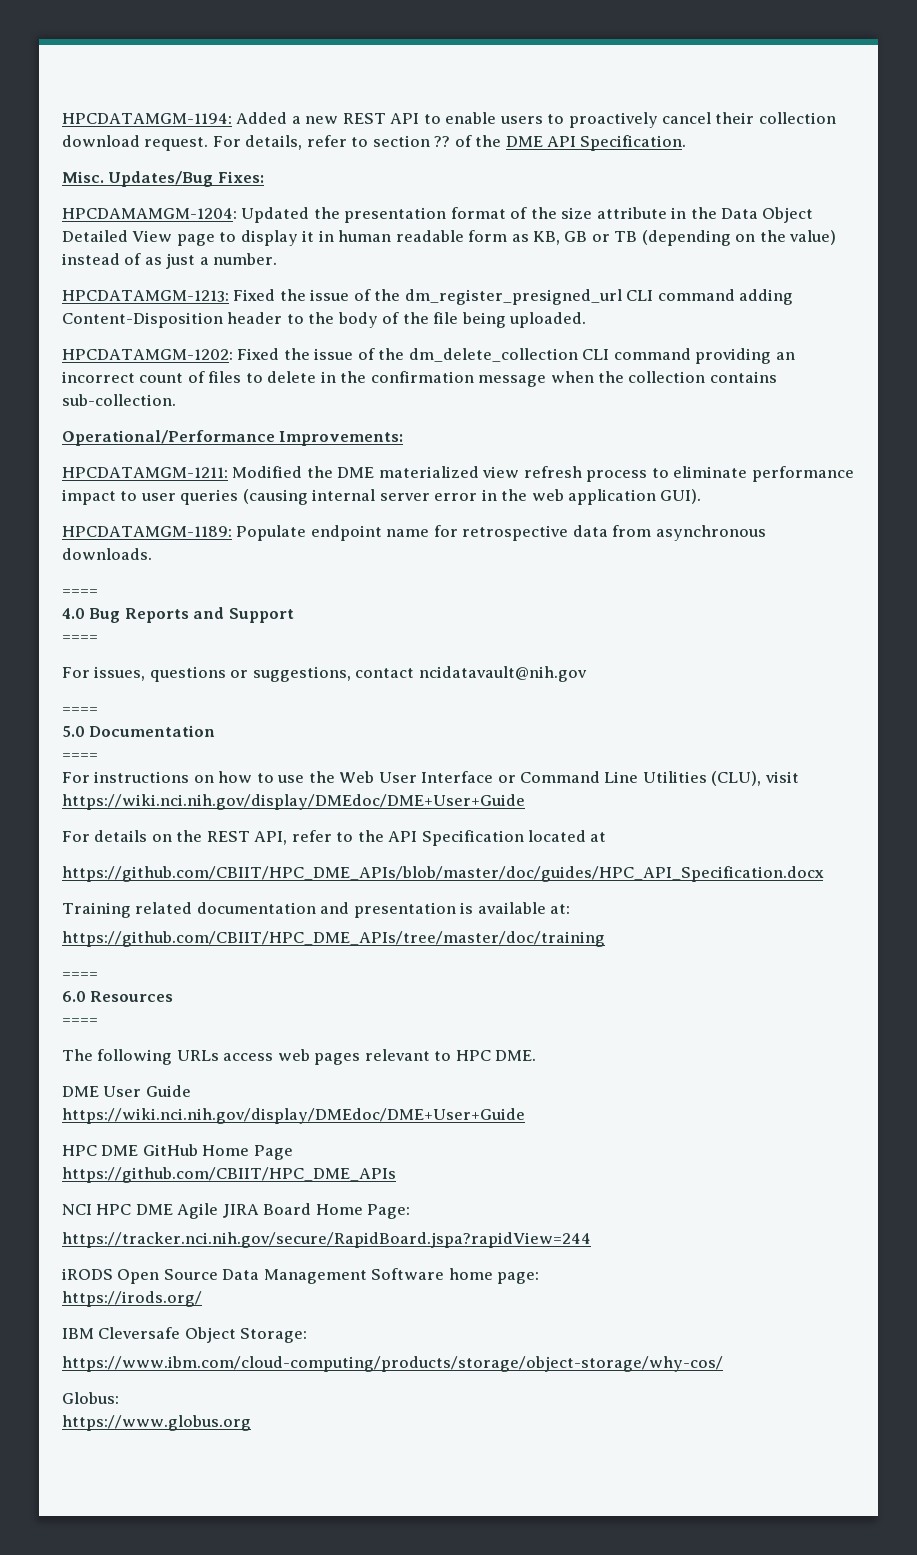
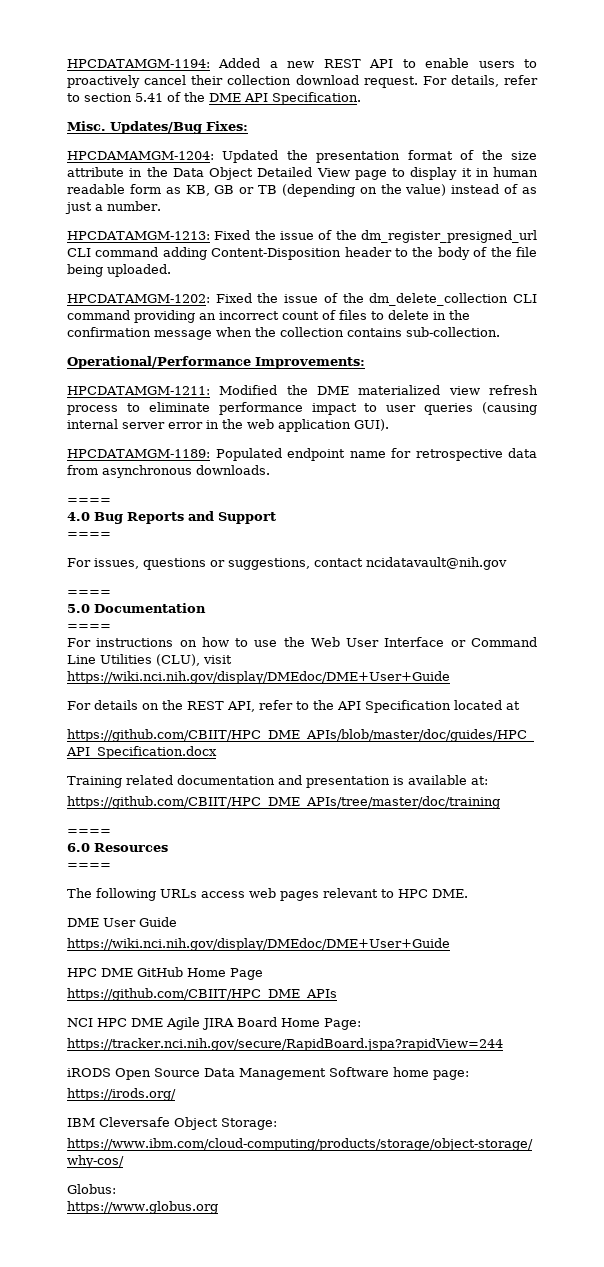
[434,136,451,147] ?? -> [135,93,163,102] 5.41
[236,525,307,541] Populate -> [215,448,282,461] Populated

